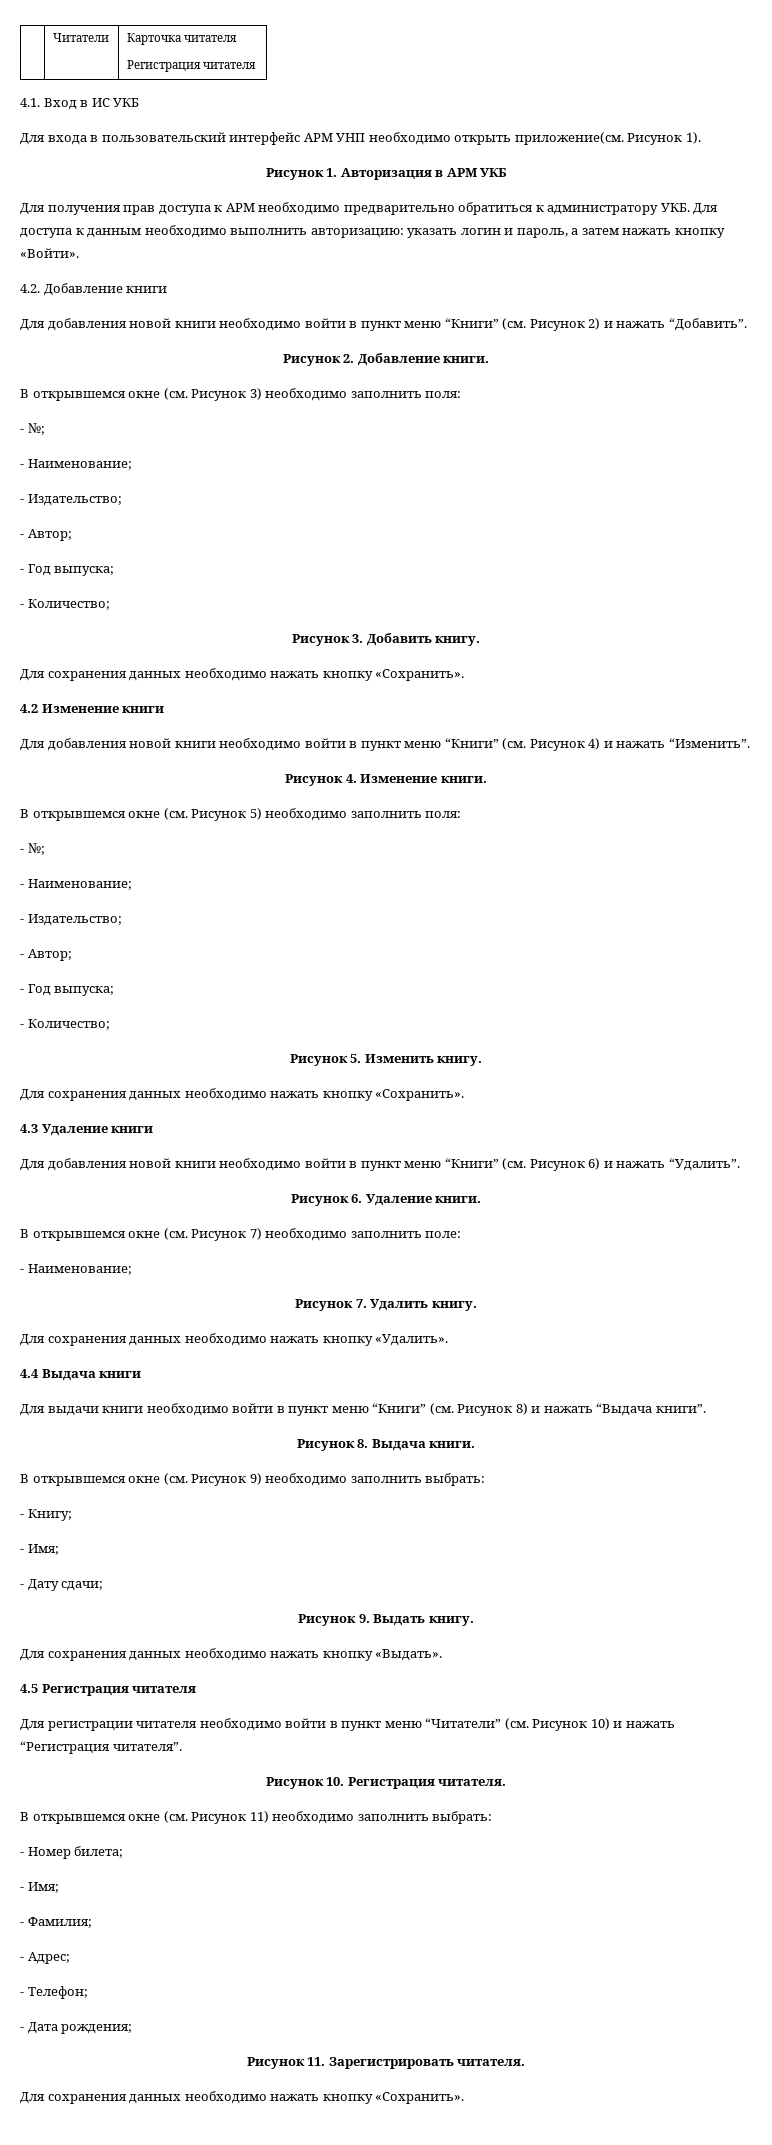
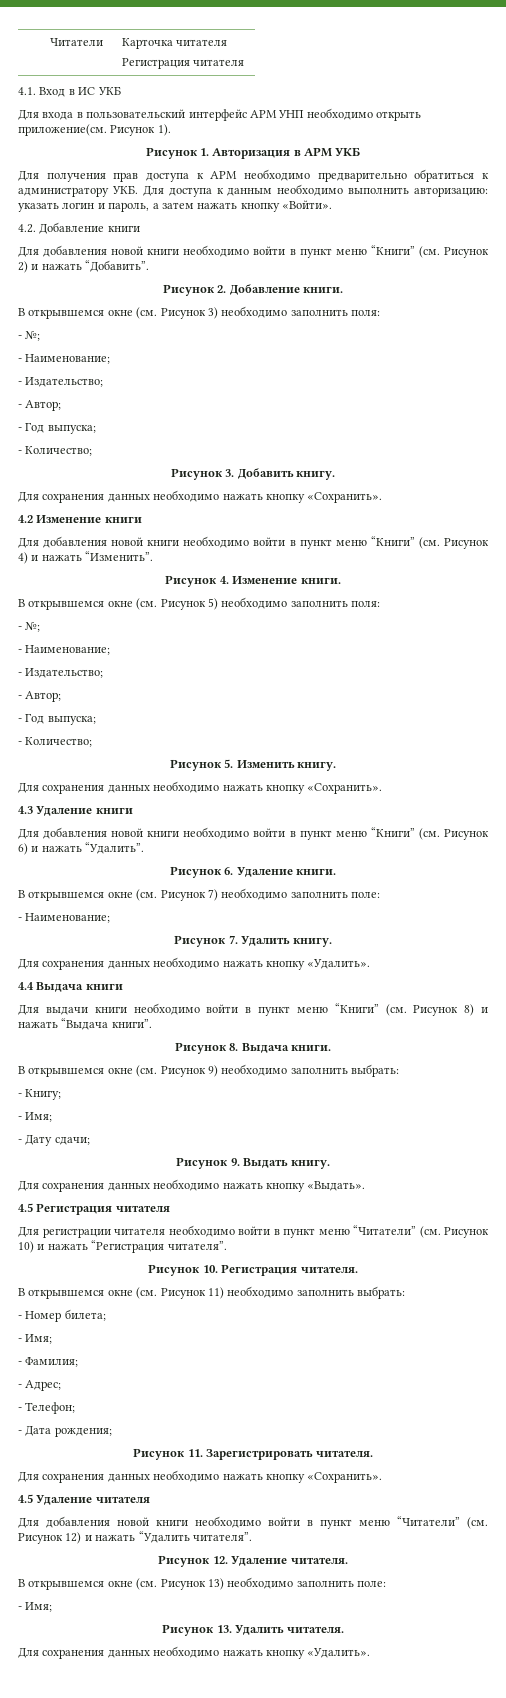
(465, 2098) none -> [18,1494,150,1506] [18,1516,488,1529] [18,1531,252,1544] [158,1555,348,1567] [18,1577,386,1590] [18,1602,53,1612] [162,1624,344,1636] [18,1646,371,1659] // 4.5 Удаление читателя // Для добавления новой книги необходимо войти в пункт меню “Читатели” (см. Рисунок 12) и нажать “Удалить читателя”. // Рисунок 12. Удаление читателя. // В открывшемся окне (см. Рисунок 13) необходимо заполнить поле: // - Имя; // Рисунок 13. Удалить читателя. // Для сохранения данных необходимо нажать кнопку «Удалить».

